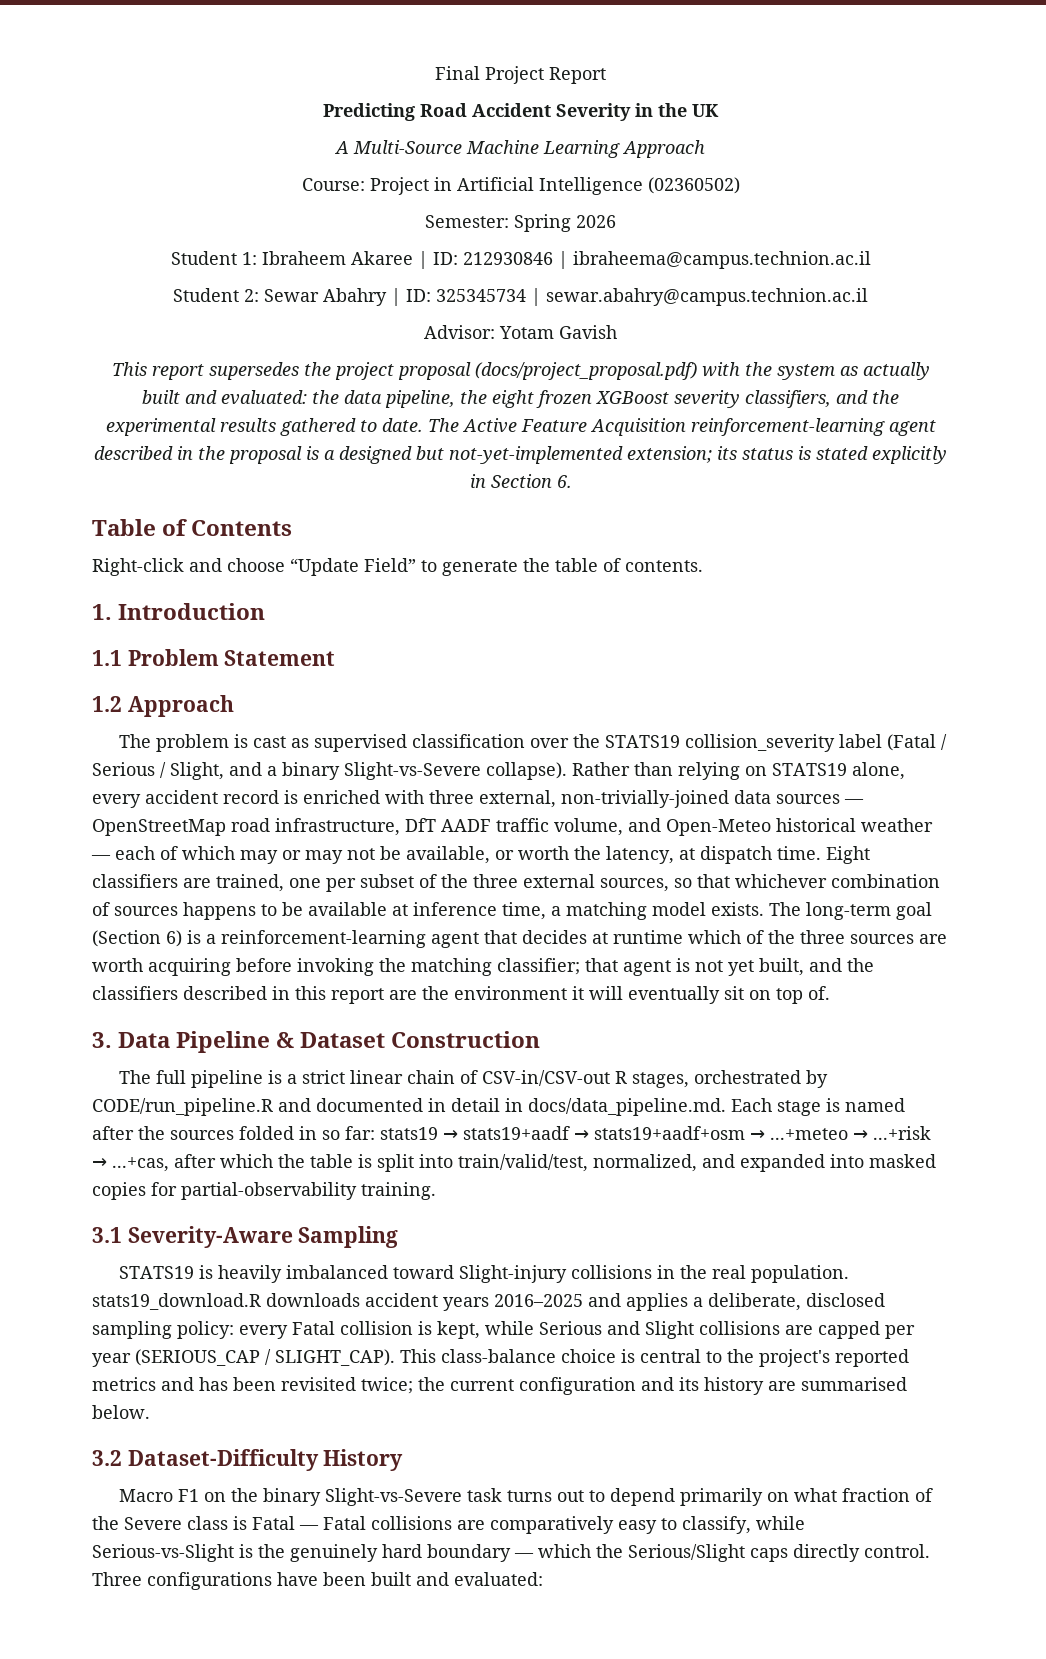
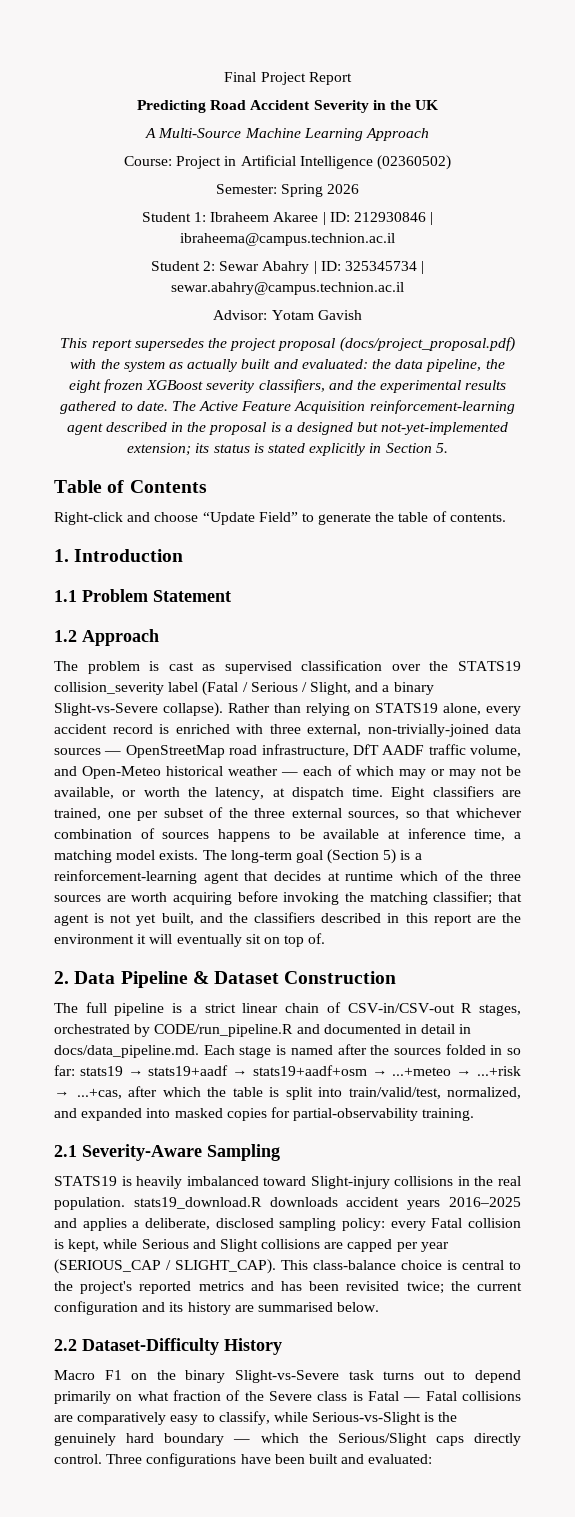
[556,475,572,488] 6. -> [435,443,448,453] 5.
[166,930,182,947] 6) -> [383,849,397,864] 5)
[92,1032,112,1048] 3. -> [54,971,69,984] 2.
[92,1227,122,1243] 3.1 -> [54,1145,77,1157] 2.1
[92,1450,122,1466] 3.2 -> [54,1339,77,1351] 2.2

